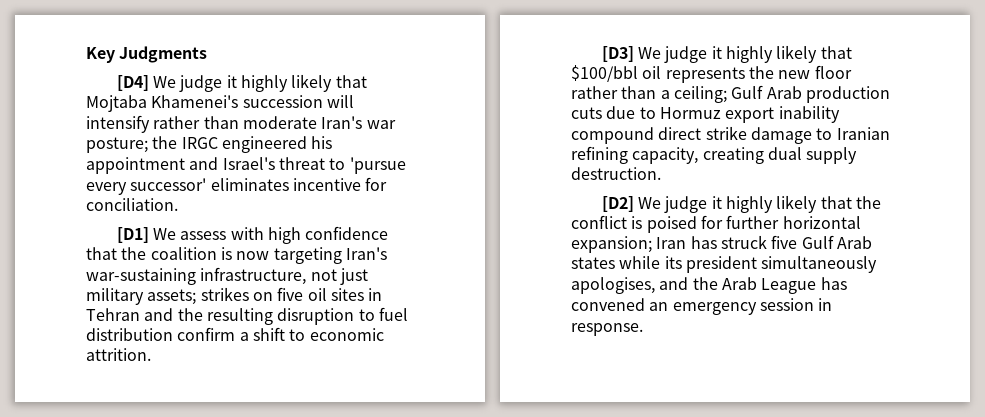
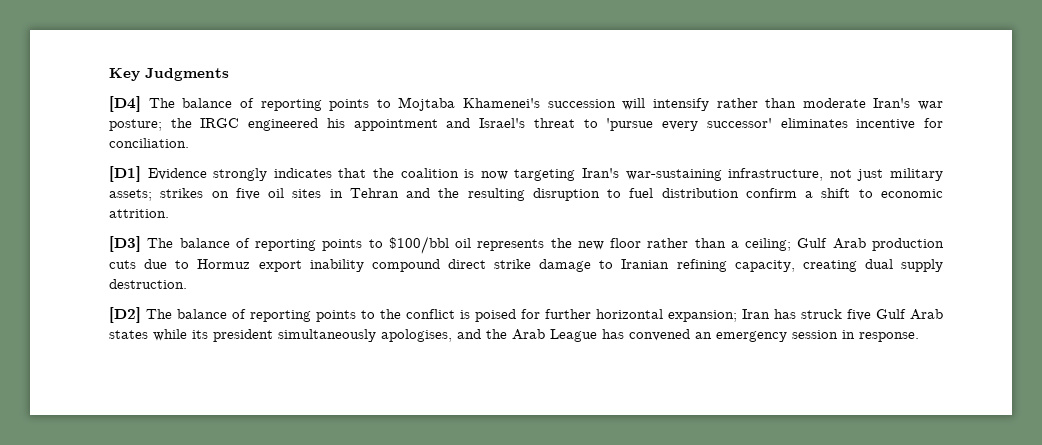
[153,74,367,92] We judge it highly likely that -> [148,98,391,111] The balance of reporting points to
[153,226,389,244] We assess with high confidence -> [147,168,332,181] Evidence strongly indicates
[638,45,852,63] We judge it highly likely that -> [147,238,383,251] The balance of reporting points to
[638,195,852,213] We judge it highly likely that -> [146,309,375,322] The balance of reporting points to

